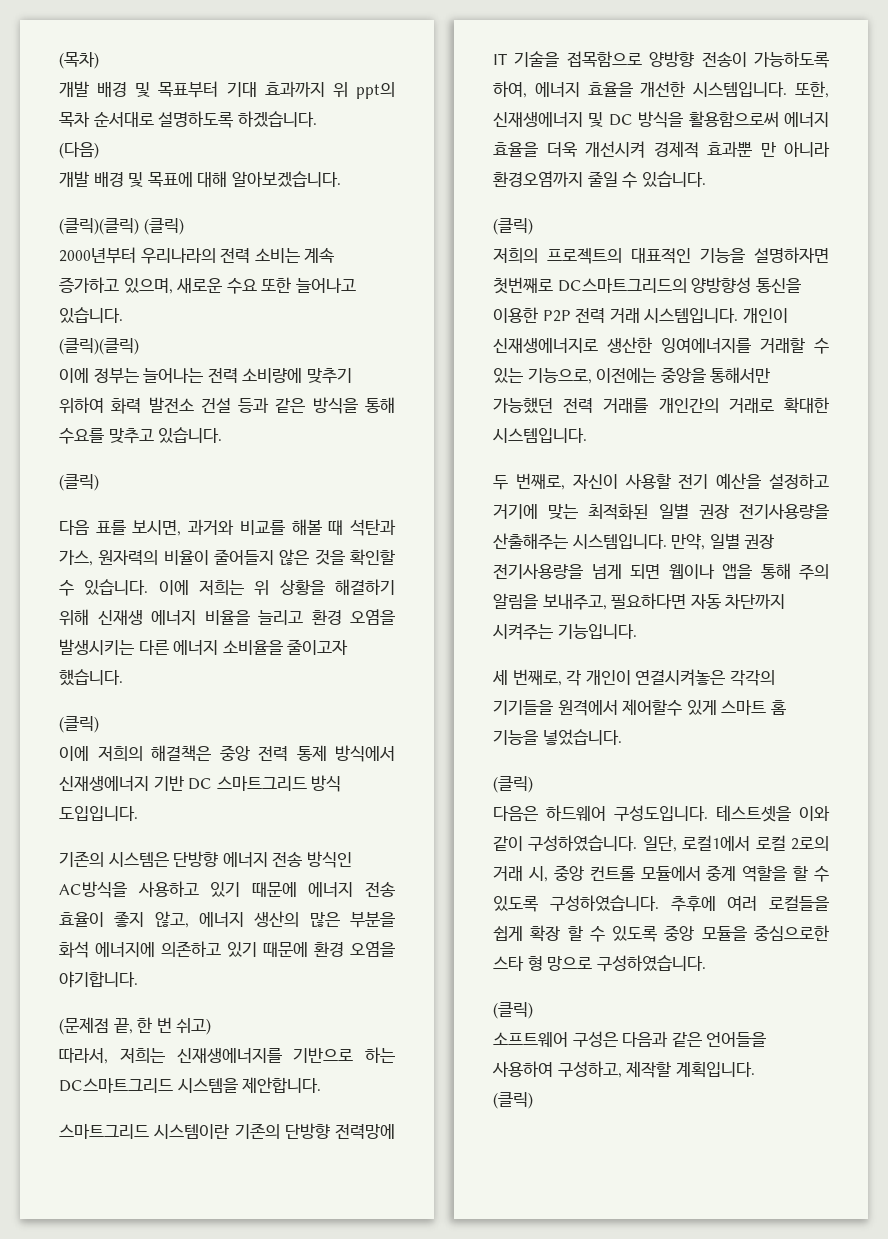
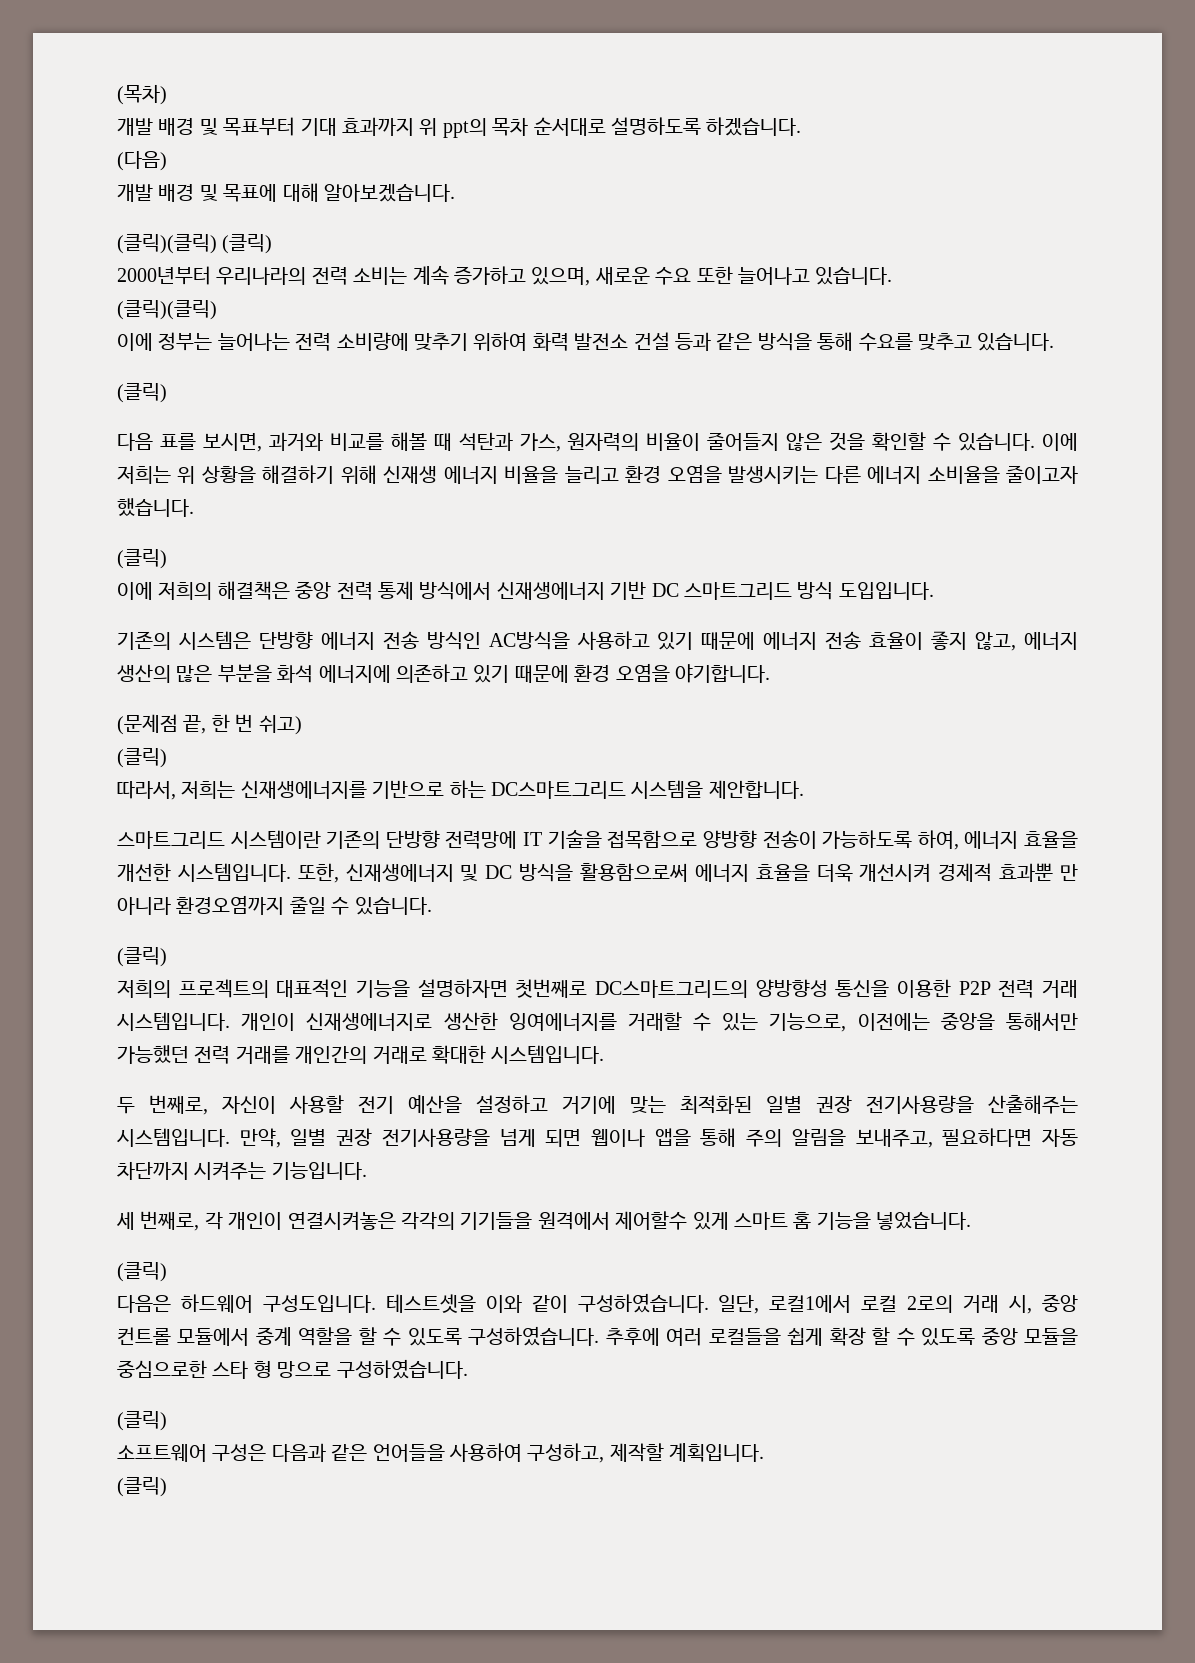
(212, 1026) none -> [117,748,167,768] // (클릭)

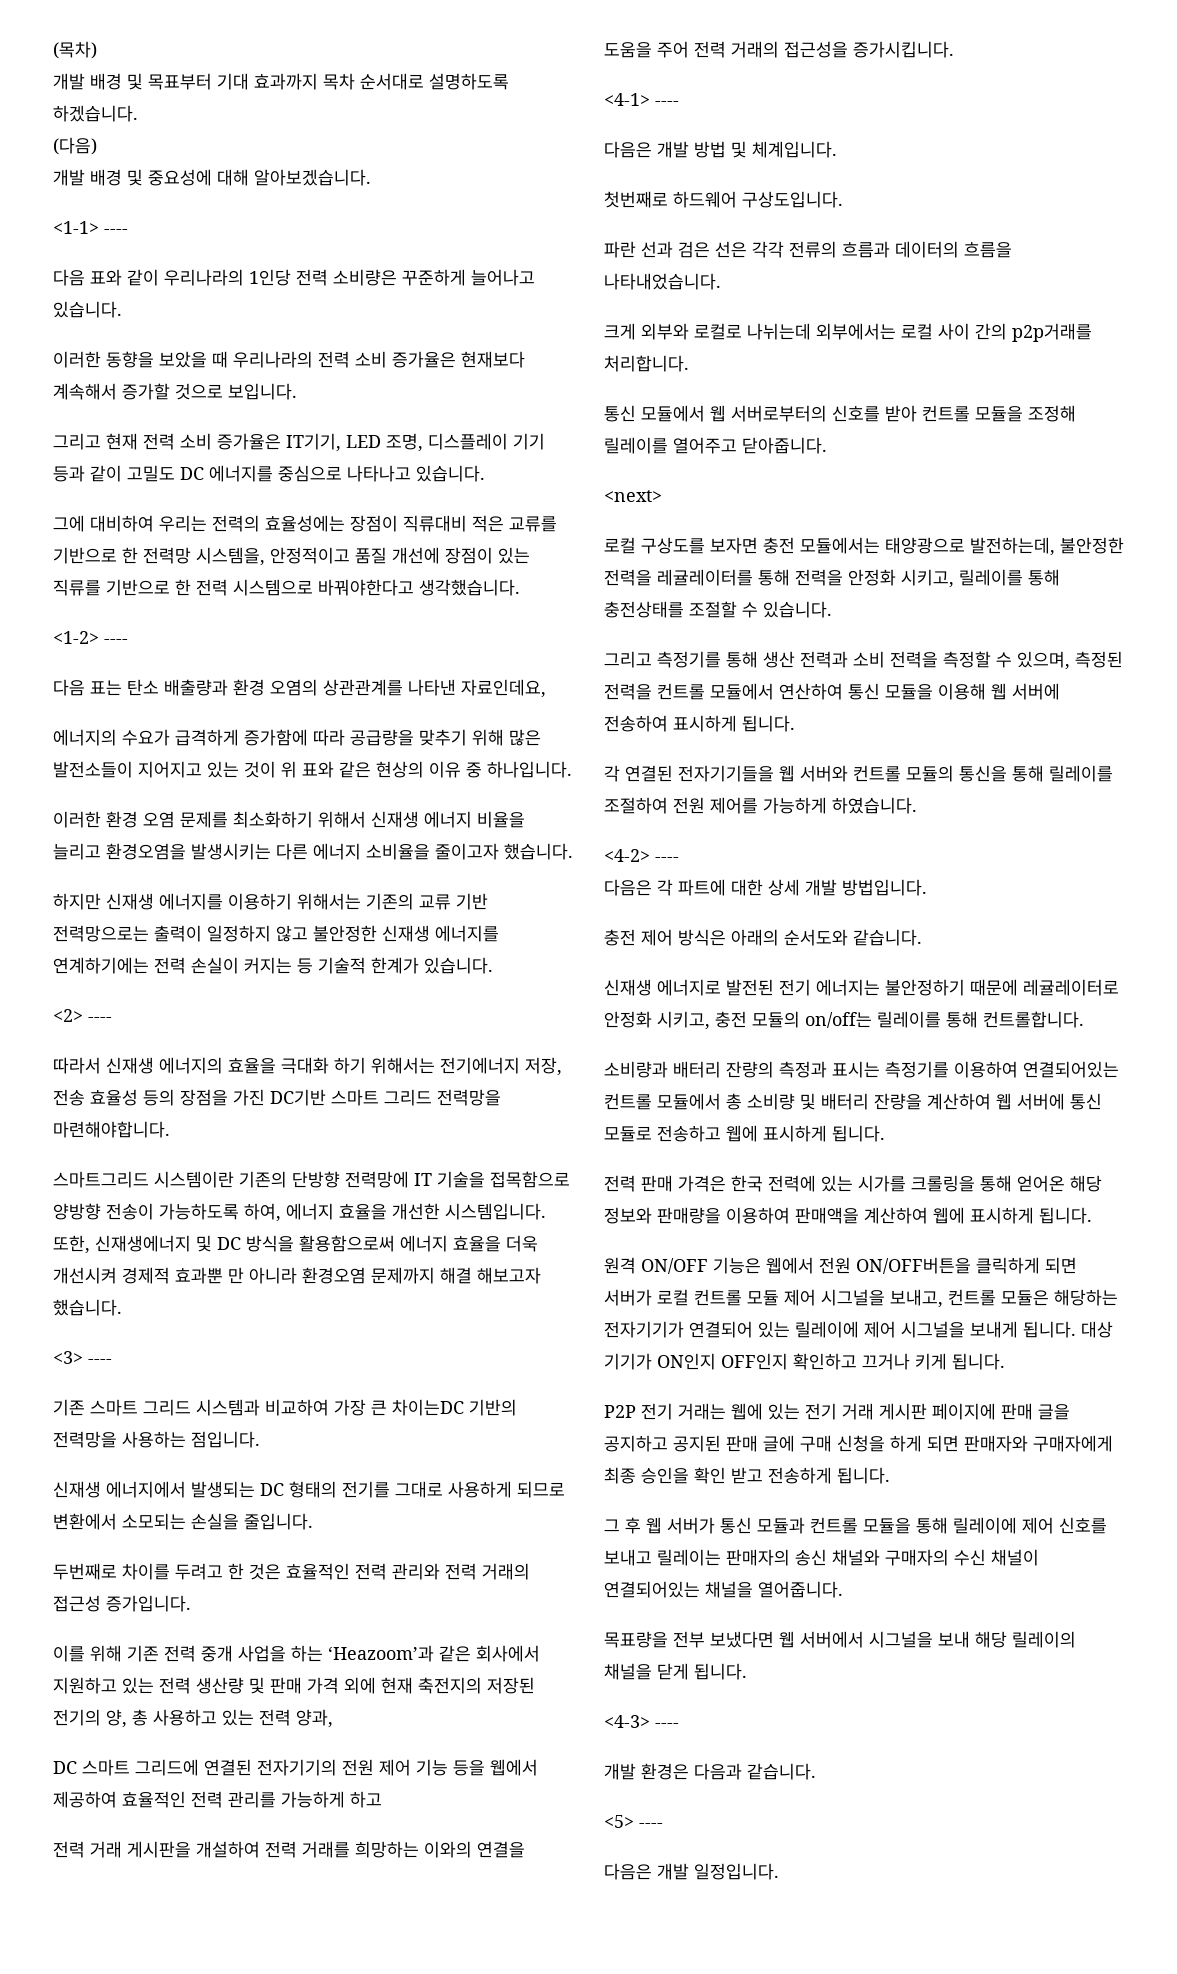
[419,118,487,138] 위 ppt의 -> (318, 81) none
[223,184,278,202] 목표에 -> [148,169,212,186] 중요성에
[117,234,273,254] [117,265,893,286] [117,300,217,320] [117,332,1055,351] [117,383,167,403] [117,432,1079,452] [117,465,377,484] (클릭)(클릭) (클릭) // 2000년부터 우리나라의 전력 소비는 계속 증가하고 있으며, 새로운 수요 또한 늘어나고 있습니다. // (클릭)(클릭) // 이에 정부는 늘어나는 전력 소비량에 맞추기 위하여 화력 발전소 건설 등과 같은 방식을 통해 수요를 맞추고 있습니다. // (클릭) // 다음 표를 보시면, 과거와 비교를 해볼 때 석탄과 가스, 원자력의 비율이 줄어들지 않은 것을 확인할 수 있습니다. 이에 저희는 위 상황을 해결하기 위해 -> [53,221,128,234] [53,269,535,286] [53,301,122,318] [53,351,525,368] [53,383,297,400] [53,433,545,452] [53,465,485,482] [53,515,557,532] [53,547,530,566] [53,579,520,596] [53,631,128,644] [53,679,546,698] [53,729,541,746] [53,761,572,778] [53,811,366,828] <1-1> ---- // 다음 표와 같이 우리나라의 1인당 전력 소비량은 꾸준하게 늘어나고 있습니다. // 이러한 동향을 보았을 때 우리나라의 전력 소비 증가율은 현재보다 계속해서 증가할 것으로 보입니다. // 그리고 현재 전력 소비 증가율은 IT기기, LED 조명, 디스플레이 기기 등과 같이 고밀도 DC 에너지를 중심으로 나타나고 있습니다. // 그에 대비하여 우리는 전력의 효율성에는 장점이 직류대비 적은 교류를 기반으로 한 전력망 시스템을, 안정적이고 품질 개선에 장점이 있는 직류를 기반으로 한 전력 시스템으로 바꿔야한다고 생각했습니다. // <1-2> ---- // 다음 표는 탄소 배출량과 환경 오염의 상관관계를 나타낸 자료인데요, // 에너지의 수요가 급격하게 증가함에 따라 공급량을 맞추기 위해 많은 발전소들이 지어지고 있는 것이 위 표와 같은 현상의 이유 중 하나입니다. // 이러한 환경 오염 문제를 최소화하기 위해서
[625,464,722,483] 환경 오염을 -> [106,843,186,860] 환경오염을
[117,549,167,569] [117,581,934,600] [117,631,1078,651] [117,663,770,683] [117,714,302,735] [117,748,167,768] [117,780,804,800] (클릭) // 이에 저희의 해결책은 중앙 전력 통제 방식에서 신재생에너지 기반 DC 스마트그리드 방식 도입입니다. // 기존의 시스템은 단방향 에너지 전송 방식인 AC방식을 사용하고 있기 때문에 에너지 전송 효율이 좋지 않고, 에너지 생산의 많은 부분을 화석 에너지에 의존하고 있기 때문에 환경 오염을 야기합니다. // (문제점 끝, 한 번 쉬고) // (클릭) // 따라서, 저희는 신재생에너지를 기반으로 하는 DC스마트그리드 시스템을 제안합니다. -> [53,893,488,910] [53,925,499,942] [53,957,493,974] [53,1009,112,1022] [53,1057,562,1076] [53,1089,501,1106] [53,1121,170,1138] 하지만 신재생 에너지를 이용하기 위해서는 기존의 교류 기반 전력망으로는 출력이 일정하지 않고 불안정한 신재생 에너지를 연계하기에는 전력 손실이 커지는 등 기술적 한계가 있습니다. // <2> ---- // 따라서 신재생 에너지의 효율을 극대화 하기 위해서는 전기에너지 저장, 전송 효율성 등의 장점을 가진 DC기반 스마트 그리드 전력망을 마련해야합니다.
[176,895,432,915] [117,947,167,967] [117,979,1078,998] [117,1012,1078,1032] [117,1045,605,1064] [117,1095,1078,1115] [117,1128,1078,1148] [117,1161,367,1180] [116,1211,972,1231] [117,1262,167,1282] [117,1293,1078,1314] [117,1326,1079,1346] [117,1359,468,1379] [117,1411,167,1431] [117,1443,765,1463] [117,1477,167,1497] 환경오염까지 줄일 수 있습니다. // (클릭) // 저희의 프로젝트의 대표적인 기능을 설명하자면 첫번째로 DC스마트그리드의 양방향성 통신을 이용한 P2P 전력 거래 시스템입니다. 개인이 신재생에너지로 생산한 잉여에너지를 거래할 수 있는 기능으로, 이전에는 중앙을 통해서만 가능했던 전력 거래를 개인간의 거래로 확대한 시스템입니다. // 두 번째로, 자신이 사용할 전기 예산을 설정하고 거기에 맞는 최적화된 일별 권장 전기사용량을 산출해주는 시스템입니다. 만약, 일별 권장 전기사용량을 넘게 되면 웹이나 앱을 통해 주의 알림을 보내주고, 필요하다면 자동 차단까지 시켜주는 기능입니다. // 세 번째로, 각 개인이 연결시켜놓은 각각의 기기들을 원격에서 제어할수 있게 스마트 홈 기능을 넣었습니다. // (클릭) // 다음은 하드웨어 구성도입니다. 테스트셋을 이와 같이 구성하였습니다. 일단, 로컬1에서 로컬 2로의 거래 시, 중앙 컨트롤 모듈에서 중계 역할을 할 수 있도록 구성하였습니다. 추후에 여러 로컬들을 쉽게 확장 할 수 있도록 중앙 모듈을 중심으로한 스타 형 망으로 구성하였습니다. // (클릭) // 소프트웨어 구성은 다음과 같은 언어들을 사용하여 구성하고, 제작할 계획입니다. // (클릭) -> [302,1267,541,1284] [53,1299,122,1316] [53,1351,112,1364] [53,1399,517,1416] [53,1431,260,1448] [53,1481,565,1498] [53,1513,313,1530] [53,1563,530,1580] [53,1595,191,1612] [53,1645,540,1662] [53,1677,535,1694] [53,1709,333,1728] [53,1759,538,1776] [53,1791,382,1808] [53,1841,525,1858] [604,41,954,58] [604,93,679,106] [604,141,837,158] [604,191,843,208] [604,241,1012,258] [604,273,721,290] [604,323,1092,342] [604,355,689,372] [604,405,1076,422] [604,437,827,454] [604,490,662,502] [604,537,1124,556] [604,569,1060,588] [604,601,832,618] [604,651,1123,670] [604,683,1060,700] [604,715,795,732] [604,765,1113,782] [604,797,917,814] [604,849,679,862] [604,879,927,896] [604,929,922,946] [604,979,1119,996] [604,1011,1084,1030] [604,1061,1119,1078] [604,1093,1102,1110] [604,1125,885,1142] [604,1175,1102,1192] [604,1207,1092,1224] [604,1257,1077,1274] [604,1289,1118,1308] [604,1321,1113,1338] [604,1353,1005,1370] [604,1403,1070,1420] [604,1435,1113,1452] [604,1467,890,1484] [604,1517,1107,1534] [604,1549,1039,1566] [604,1581,843,1598] [604,1631,1076,1648] [604,1663,747,1680] [604,1715,679,1728] [604,1763,816,1780] [604,1815,663,1828] [604,1863,779,1880] 환경오염 문제까지 해결 해보고자 했습니다. // <3> ---- // 기존 스마트 그리드 시스템과 비교하여 가장 큰 차이는DC 기반의 전력망을 사용하는 점입니다. // 신재생 에너지에서 발생되는 DC 형태의 전기를 그대로 사용하게 되므로 변환에서 소모되는 손실을 줄입니다. // 두번째로 차이를 두려고 한 것은 효율적인 전력 관리와 전력 거래의 접근성 증가입니다. // 이를 위해 기존 전력 중개 사업을 하는 ‘Heazoom’과 같은 회사에서 지원하고 있는 전력 생산량 및 판매 가격 외에 현재 축전지의 저장된 전기의 양, 총 사용하고 있는 전력 양과, // DC 스마트 그리드에 연결된 전자기기의 전원 제어 기능 등을 웹에서 제공하여 효율적인 전력 관리를 가능하게 하고 // 전력 거래 게시판을 개설하여 전력 거래를 희망하는 이와의 연결을 도움을 주어 전력 거래의 접근성을 증가시킵니다. // <4-1> ---- // 다음은 개발 방법 및 체계입니다. // 첫번째로 하드웨어 구상도입니다. // 파란 선과 검은 선은 각각 전류의 흐름과 데이터의 흐름을 나타내었습니다. // 크게 외부와 로컬로 나뉘는데 외부에서는 로컬 사이 간의 p2p거래를 처리합니다. // 통신 모듈에서 웹 서버로부터의 신호를 받아 컨트롤 모듈을 조정해 릴레이를 열어주고 닫아줍니다. // <next> // 로컬 구상도를 보자면 충전 모듈에서는 태양광으로 발전하는데, 불안정한 전력을 레귤레이터를 통해 전력을 안정화 시키고, 릴레이를 통해 충전상태를 조절할 수 있습니다. // 그리고 측정기를 통해 생산 전력과 소비 전력을 측정할 수 있으며, 측정된 전력을 컨트롤 모듈에서 연산하여 통신 모듈을 이용해 웹 서버에 전송하여 표시하게 됩니다. // 각 연결된 전자기기들을 웹 서버와 컨트롤 모듈의 통신을 통해 릴레이를 조절하여 전원 제어를 가능하게 하였습니다. // <4-2> ---- // 다음은 각 파트에 대한 상세 개발 방법입니다. // 충전 제어 방식은 아래의 순서도와 같습니다. // 신재생 에너지로 발전된 전기 에너지는 불안정하기 때문에 레귤레이터로 안정화 시키고, 충전 모듈의 on/off는 릴레이를 통해 컨트롤합니다. // 소비량과 배터리 잔량의 측정과 표시는 측정기를 이용하여 연결되어있는 컨트롤 모듈에서 총 소비량 및 배터리 잔량을 계산하여 웹 서버에 통신 모듈로 전송하고 웹에 표시하게 됩니다. // 전력 판매 가격은 한국 전력에 있는 시가를 크롤링을 통해 얻어온 해당 정보와 판매량을 이용하여 판매액을 계산하여 웹에 표시하게 됩니다. // 원격 ON/OFF 기능은 웹에서 전원 ON/OFF버튼을 클릭하게 되면 서버가 로컬 컨트롤 모듈 제어 시그널을 보내고, 컨트롤 모듈은 해당하는 전자기기가 연결되어 있는 릴레이에 제어 시그널을 보내게 됩니다. 대상 기기가 ON인지 OFF인지 확인하고 끄거나 키게 됩니다. // P2P 전기 거래는 웹에 있는 전기 거래 게시판 페이지에 판매 글을 공지하고 공지된 판매 글에 구매 신청을 하게 되면 판매자와 구매자에게 최종 승인을 확인 받고 전송하게 됩니다. // 그 후 웹 서버가 통신 모듈과 컨트롤 모듈을 통해 릴레이에 제어 신호를 보내고 릴레이는 판매자의 송신 채널와 구매자의 수신 채널이 연결되어있는 채널을 열어줍니다. // 목표량을 전부 보냈다면 웹 서버에서 시그널을 보내 해당 릴레이의 채널을 닫게 됩니다. // <4-3> ---- // 개발 환경은 다음과 같습니다. // <5> ---- // 다음은 개발 일정입니다.

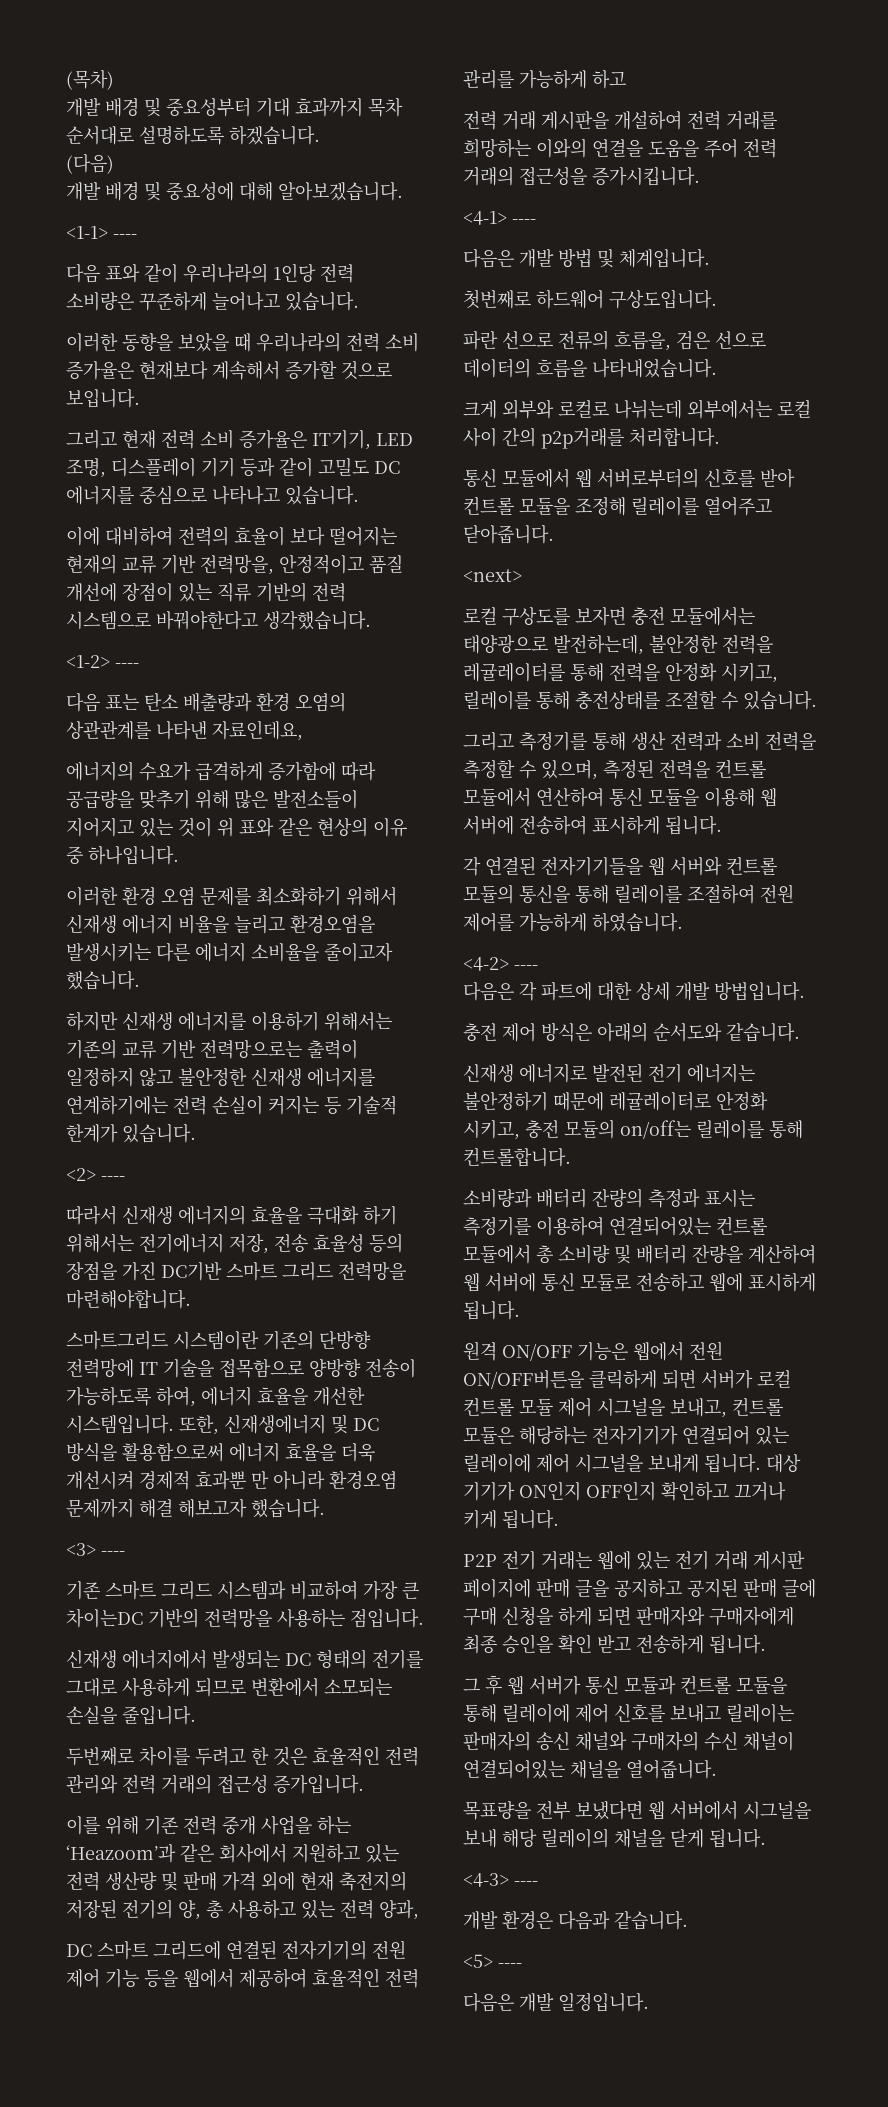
[148,73,212,90] 목표부터 -> [166,97,251,117] 중요성부터
[53,515,557,532] [53,547,265,566] 그에 대비하여 우리는 전력의 효율성에는 장점이 직류대비 적은 교류를 기반으로 한 전력망 시스템을, -> [66,526,397,546] [66,554,274,575] 이에 대비하여 전력의 효율이 보다 떨어지는 현재의 교류 기반 전력망을,
[53,579,191,596] 직류를 기반으로 한 -> [217,582,307,602] 직류 기반의
[641,241,890,258] 선과 검은 선은 각각 전류의 흐름과 -> [502,330,766,351] 선으로 전류의 흐름을, 검은 선으로
[604,1175,1102,1192] [604,1207,1092,1224] // 전력 판매 가격은 한국 전력에 있는 시가를 크롤링을 통해 얻어온 해당 정보와 판매량을 이용하여 판매액을 계산하여 웹에 표시하게 됩니다. -> (520, 1310) none

